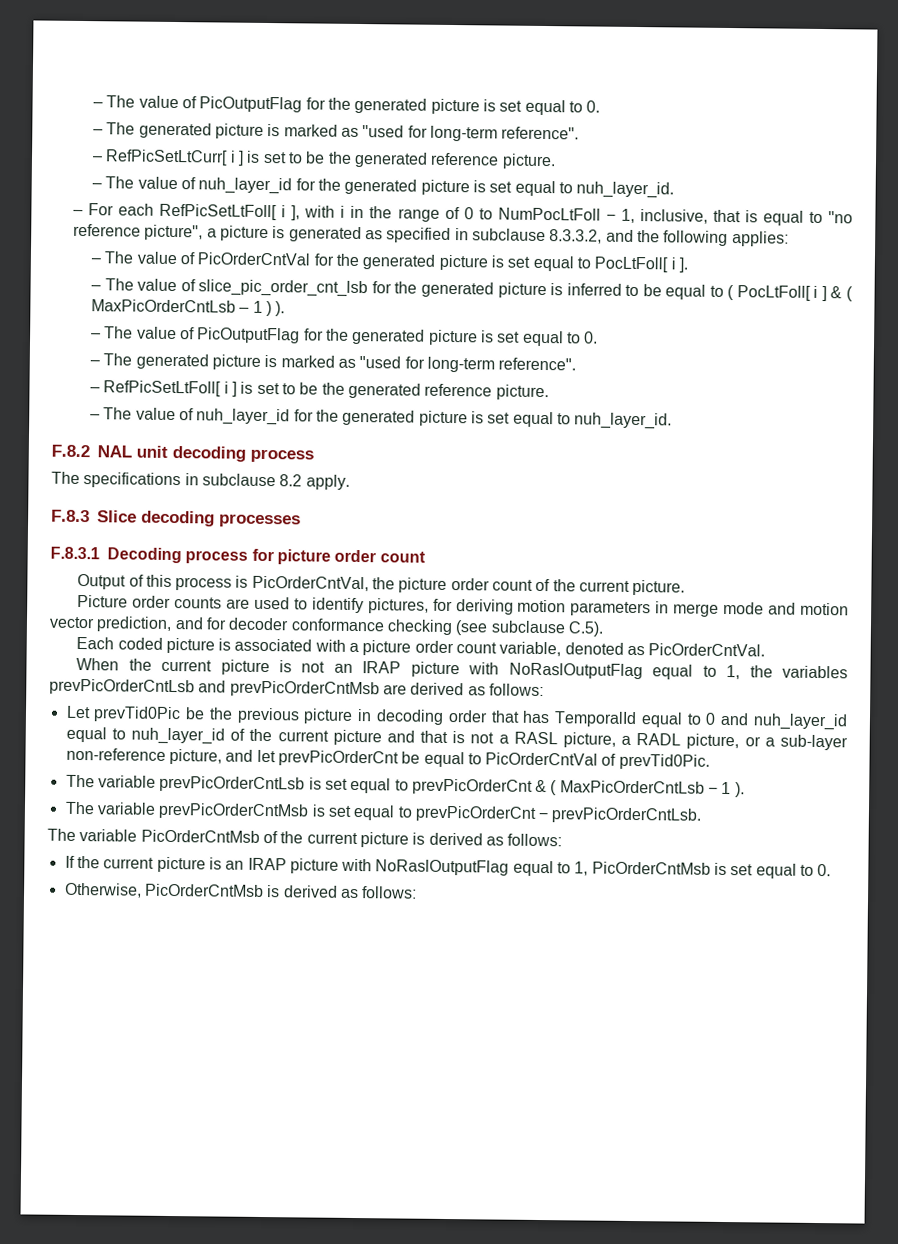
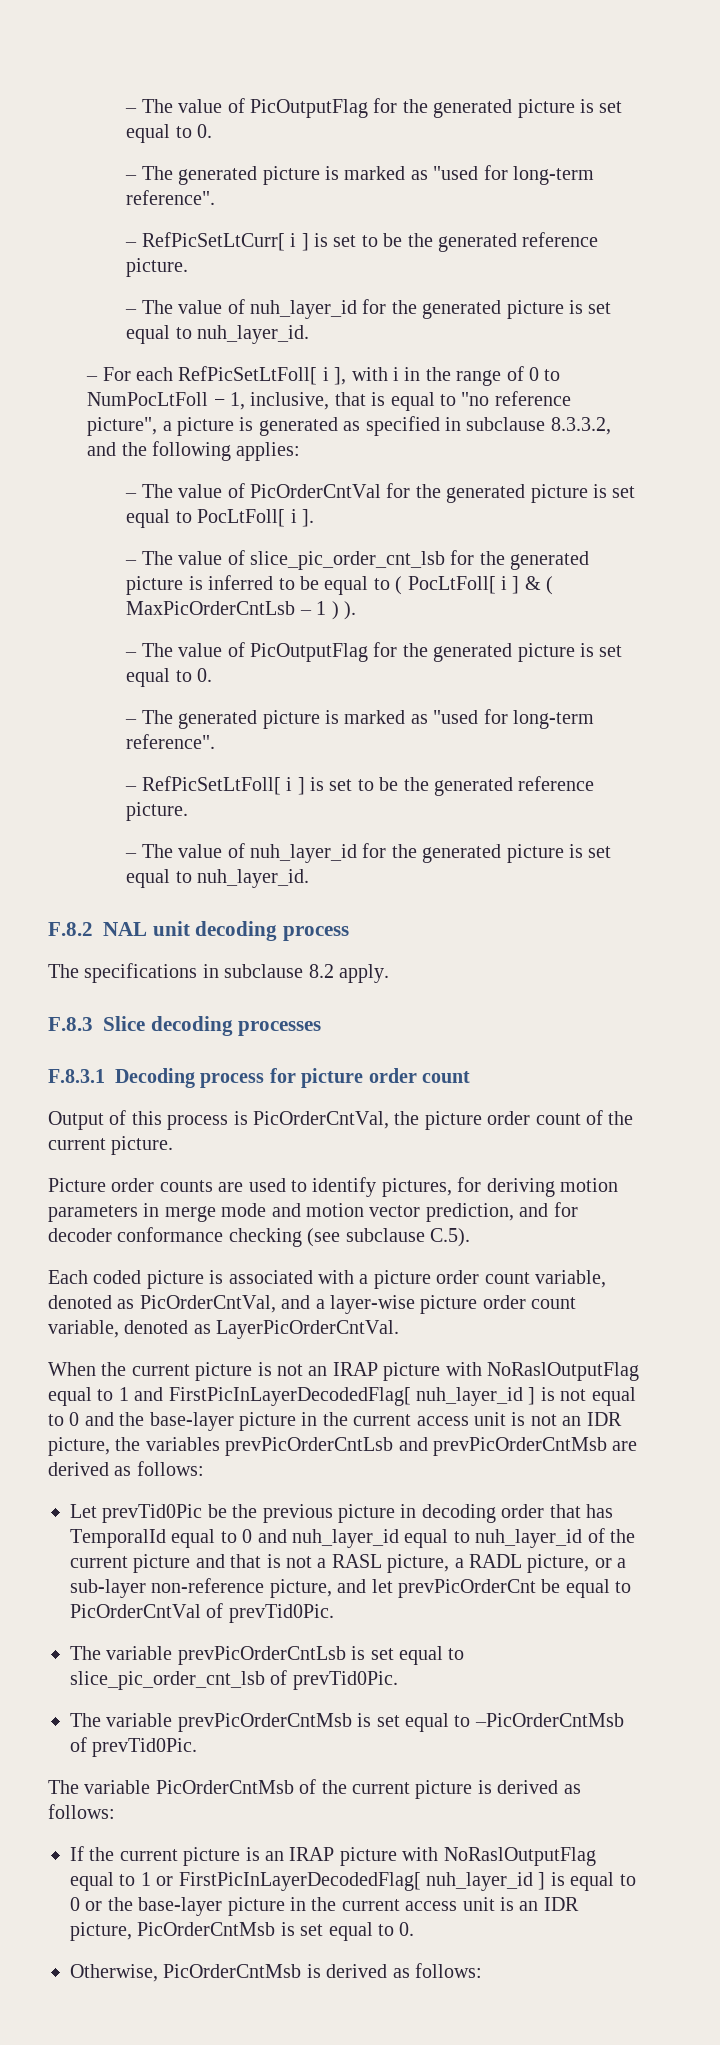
[648,643,766,657] PicOrderCntVal. -> [139,1295,577,1314] [48,1320,400,1339] PicOrderCntVal, and a layer-wise picture order count variable, denoted as LayerPicOrderCntVal.
[726,665,741,680] 1, -> [118,1387,636,1406] [48,1412,622,1431] [48,1437,110,1456] 1 and FirstPicInLayerDecodedFlag[ nuh_layer_id ] is not equal to 0 and the base-layer picture in the current access unit is not an IDR picture,
[411,778,745,798] prevPicOrderCnt & ( MaxPicOrderCntLsb − 1 ). -> [70,1670,398,1690] slice_pic_order_cnt_lsb of prevTid0Pic.
[414,805,702,824] prevPicOrderCnt − prevPicOrderCntLsb. -> [474,1713,624,1727] [70,1737,198,1757] –PicOrderCntMsb of prevTid0Pic.
[574,861,589,876] 1, -> [140,1872,636,1891] [70,1897,579,1916] [70,1922,132,1941] 1 or FirstPicInLayerDecodedFlag[ nuh_layer_id ] is equal to 0 or the base-layer picture in the current access unit is an IDR picture,

